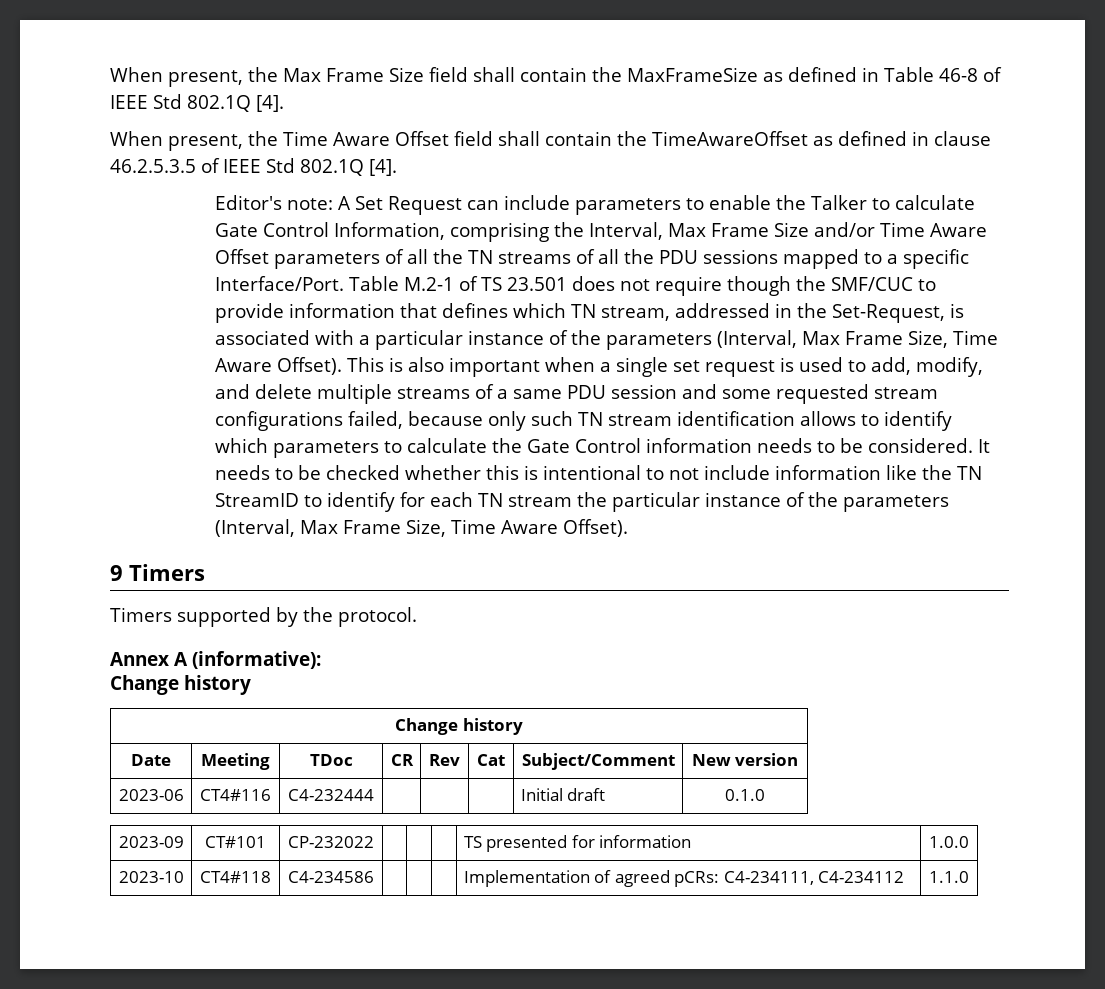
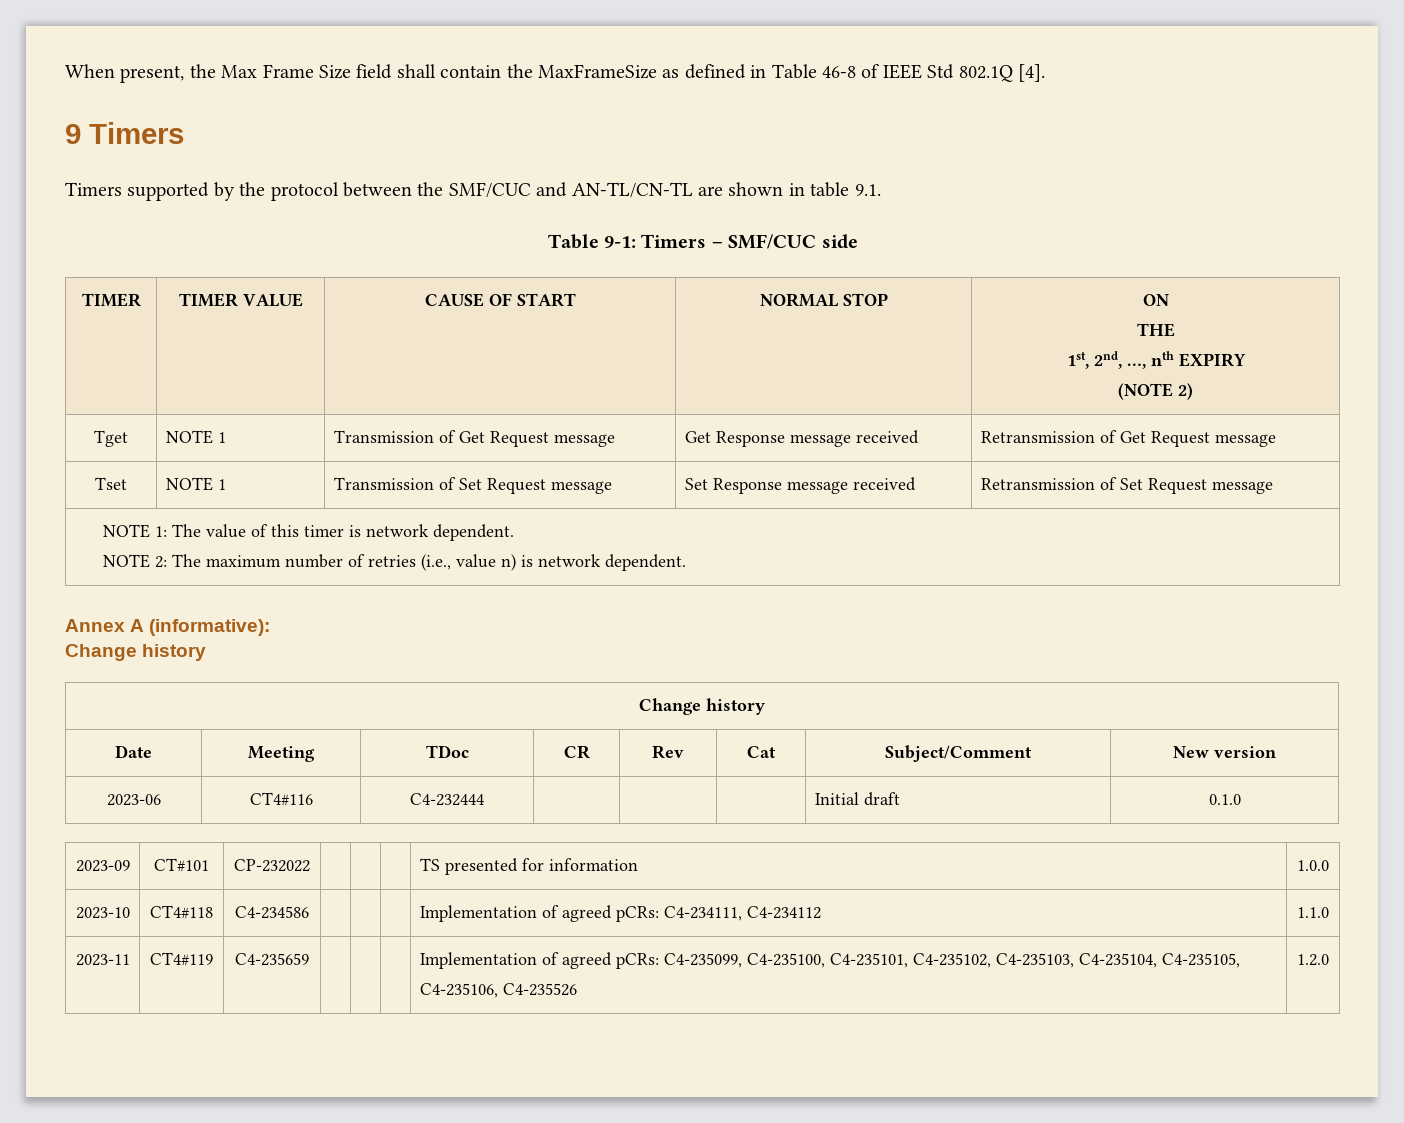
[110,131,991,151] [110,158,397,176] [215,195,976,215] [215,222,988,242] [215,249,970,269] [215,276,937,296] [215,303,965,323] [215,330,999,350] [215,357,984,377] [215,384,939,404] [215,411,953,431] [215,438,991,458] [215,465,983,480] [215,492,950,512] [215,519,629,537] // When present, the Time Aware Offset field shall contain the TimeAwareOffset as defined in clause 46.2.5.3.5 of IEEE Std 802.1Q [4]. // Editor's note: A Set Request can include parameters to enable the Talker to calculate Gate Control Information, comprising the Interval, Max Frame Size and/or Time Aware Offset parameters of all the TN streams of all the PDU sessions mapped to a specific Interface/Port. Table M.2-1 of TS 23.501 does not require though the SMF/CUC to provide information that defines which TN stream, addressed in the Set-Request, is associated with a particular instance of the parameters (Interval, Max Frame Size, Time Aware Offset). This is also important when a single set request is used to add, modify, and delete multiple streams of a same PDU session and some requested stream configurations failed, because only such TN stream identification allows to identify which parameters to calculate the Gate Control information needs to be considered. It needs to be checked whether this is intentional to not include information like the TN StreamID to identify for each TN stream the particular instance of the parameters (Interval, Max Frame Size, Time Aware Offset). -> (1045, 73) none
[338,607,417,627] protocol. -> [270,182,881,201] [547,234,858,249] [81,293,141,307] [178,293,303,307] [424,293,576,307] [759,293,888,307] [1142,294,1169,306] [1136,323,1175,337] [1066,351,1246,369] [1118,383,1193,400] [94,430,128,447] [165,430,226,444] [333,430,615,447] [684,430,919,447] [980,430,1276,447] [95,477,127,490] [165,477,226,491] [333,477,612,494] [684,477,916,494] [980,477,1273,494] [103,524,515,541] [103,554,687,571] protocol between the SMF/CUC and AN-TL/CN-TL are shown in table 9.1. // Table 9-1: Timers – SMF/CUC side // TIMER | TIMER VALUE | CAUSE OF START | NORMAL STOP | ON // THE // 1st, 2nd, …, nth EXPIRY // (NOTE 2) // Tget | NOTE 1 | Transmission of Get Request message | Get Response message received | Retransmission of Get Request message // Tset | NOTE 1 | Transmission of Set Request message | Set Response message received | Retransmission of Set Request message // NOTE 1: The value of this timer is network dependent. // NOTE 2: The maximum number of retries (i.e., value n) is network dependent.
(969, 877) none -> [75,954,130,966] [150,952,213,966] [235,953,309,966] [419,952,1240,969] [419,983,577,998] [1297,954,1329,966] // 2023-11 | CT4#119 | C4-235659 | | | | Implementation of agreed pCRs: C4-235099, C4-235100, C4-235101, C4-235102, C4-235103, C4-235104, C4-235105, C4-235106, C4-235526 | 1.2.0

